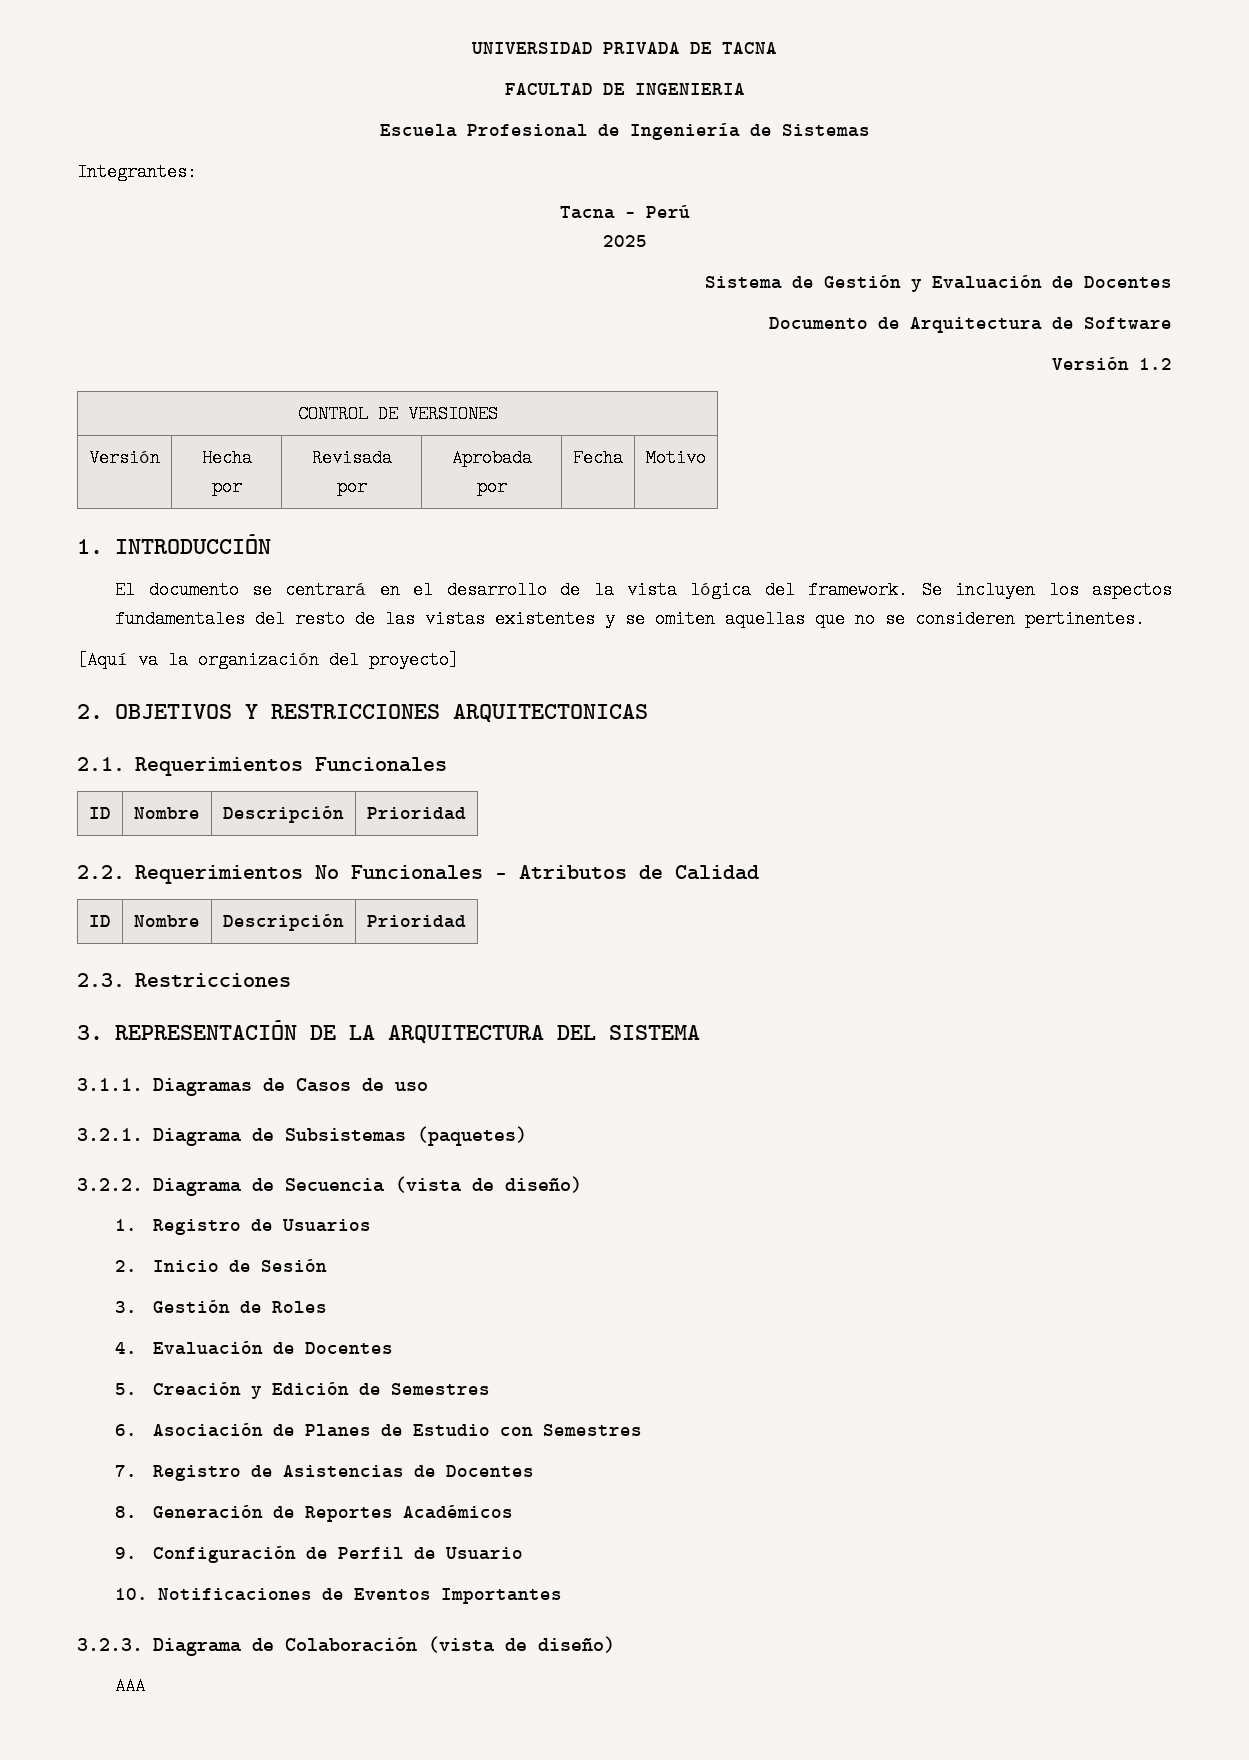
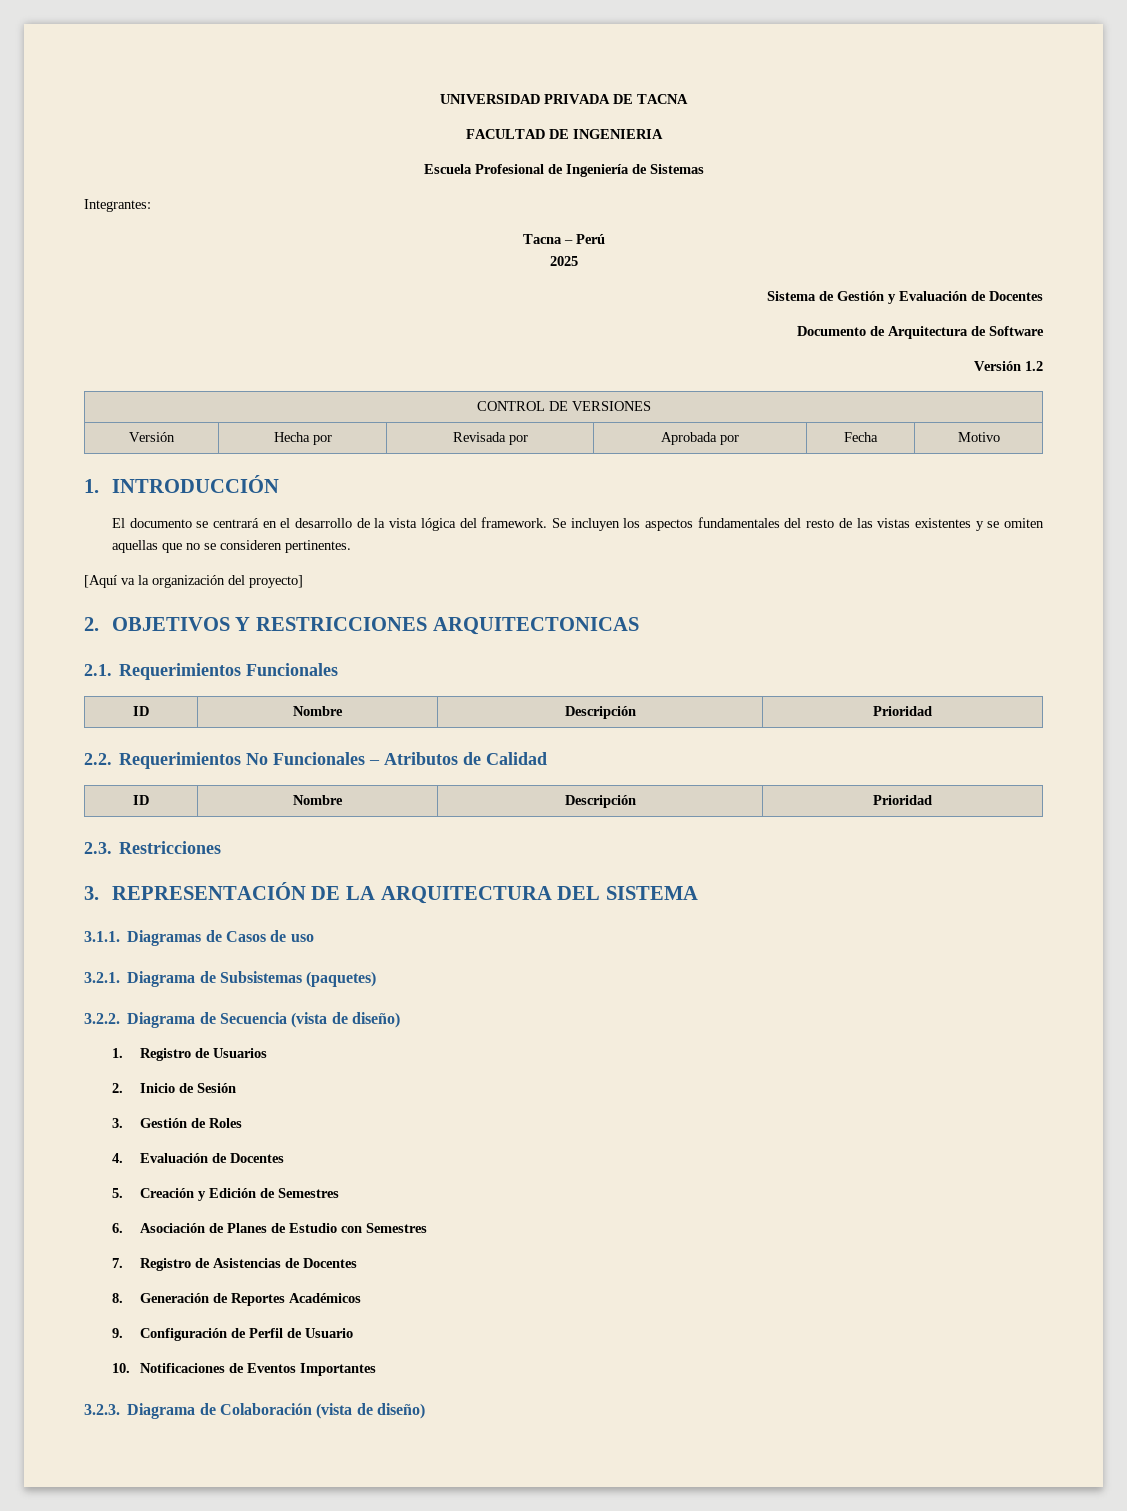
[115,1677,146,1695] // AAA -> (425, 1411) none

